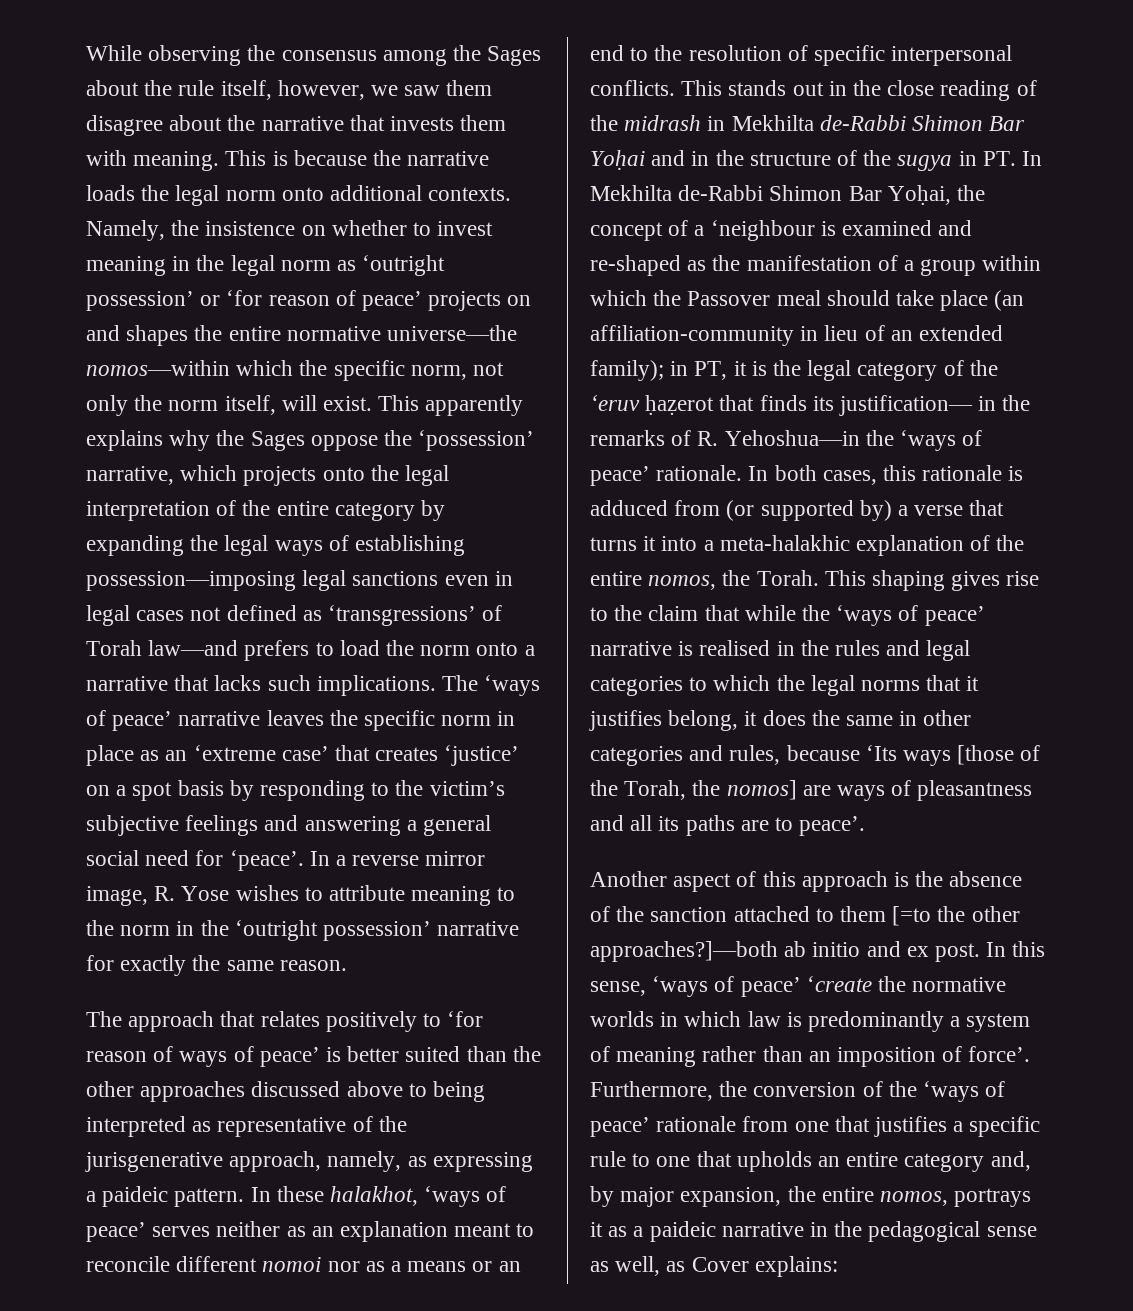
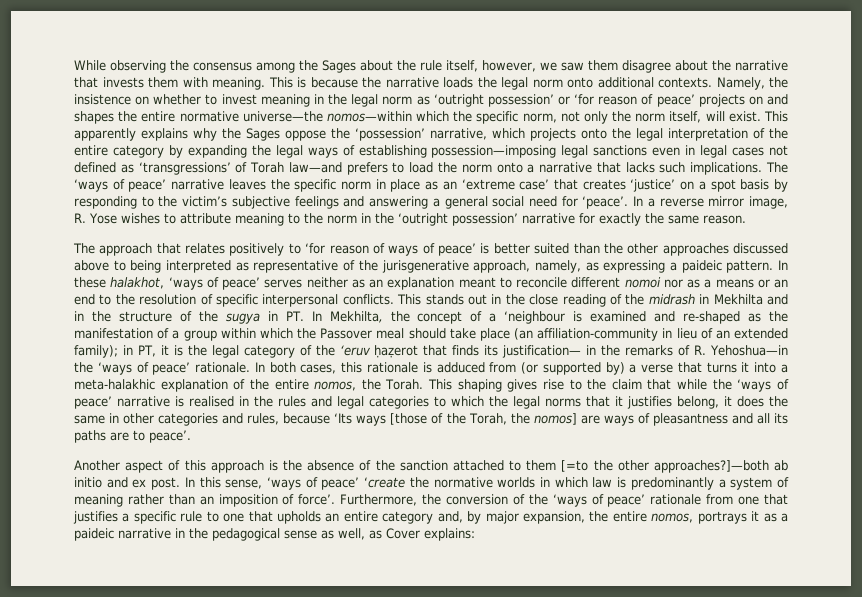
[819,115,1026,131] [590,150,645,170] de-Rabbi Shimon Bar Yoḥai -> (763, 299) none
[590,185,951,205] Mekhilta de-Rabbi Shimon Bar Yoḥai, -> [329,311,383,323] Mekhilta,

